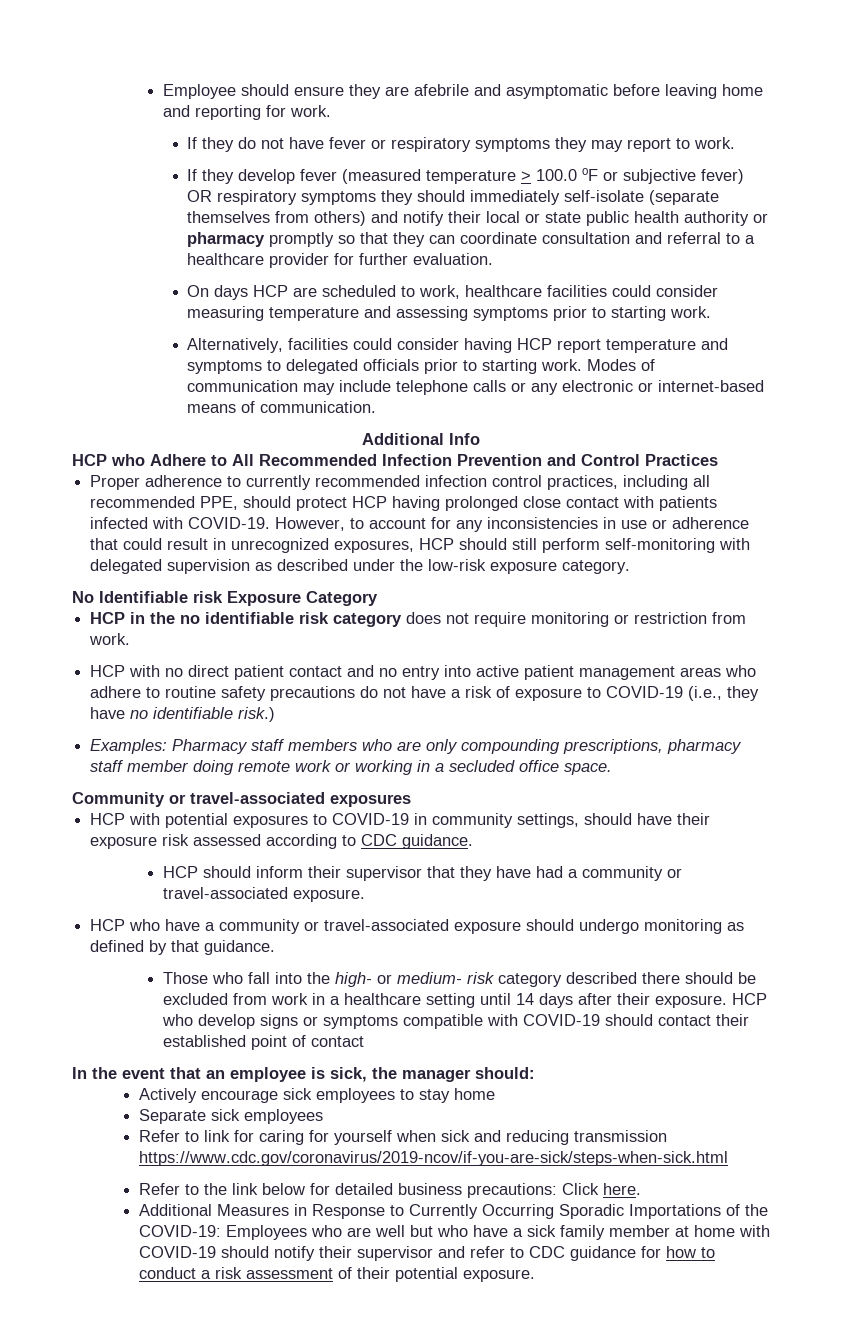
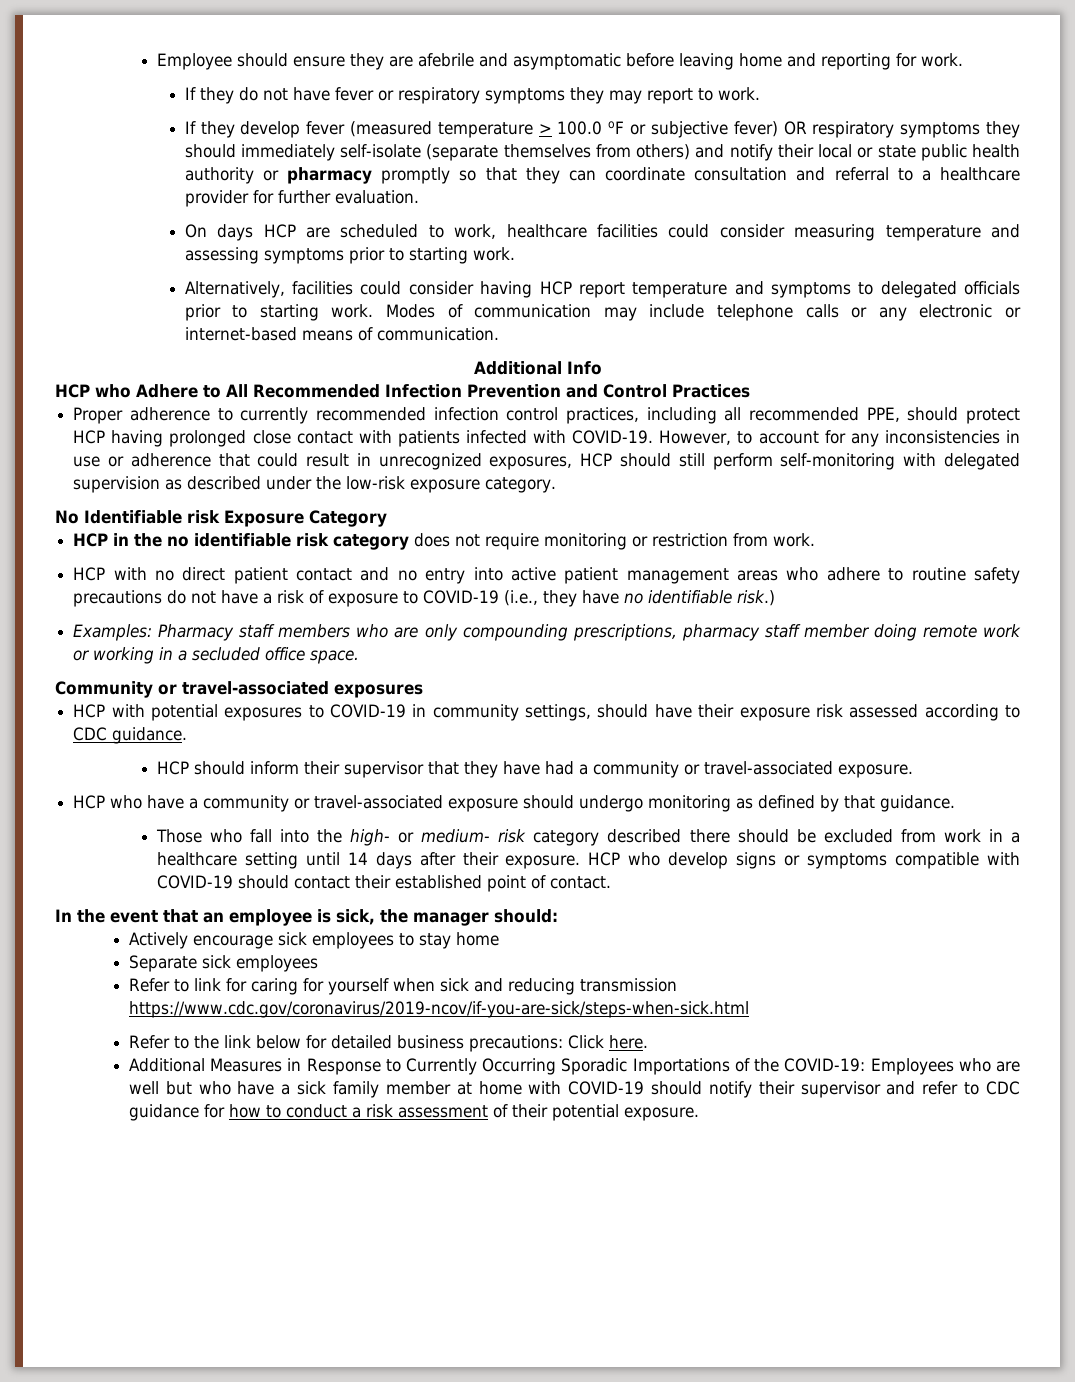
[311,1036,365,1047] contact -> [549,876,611,889] contact.

